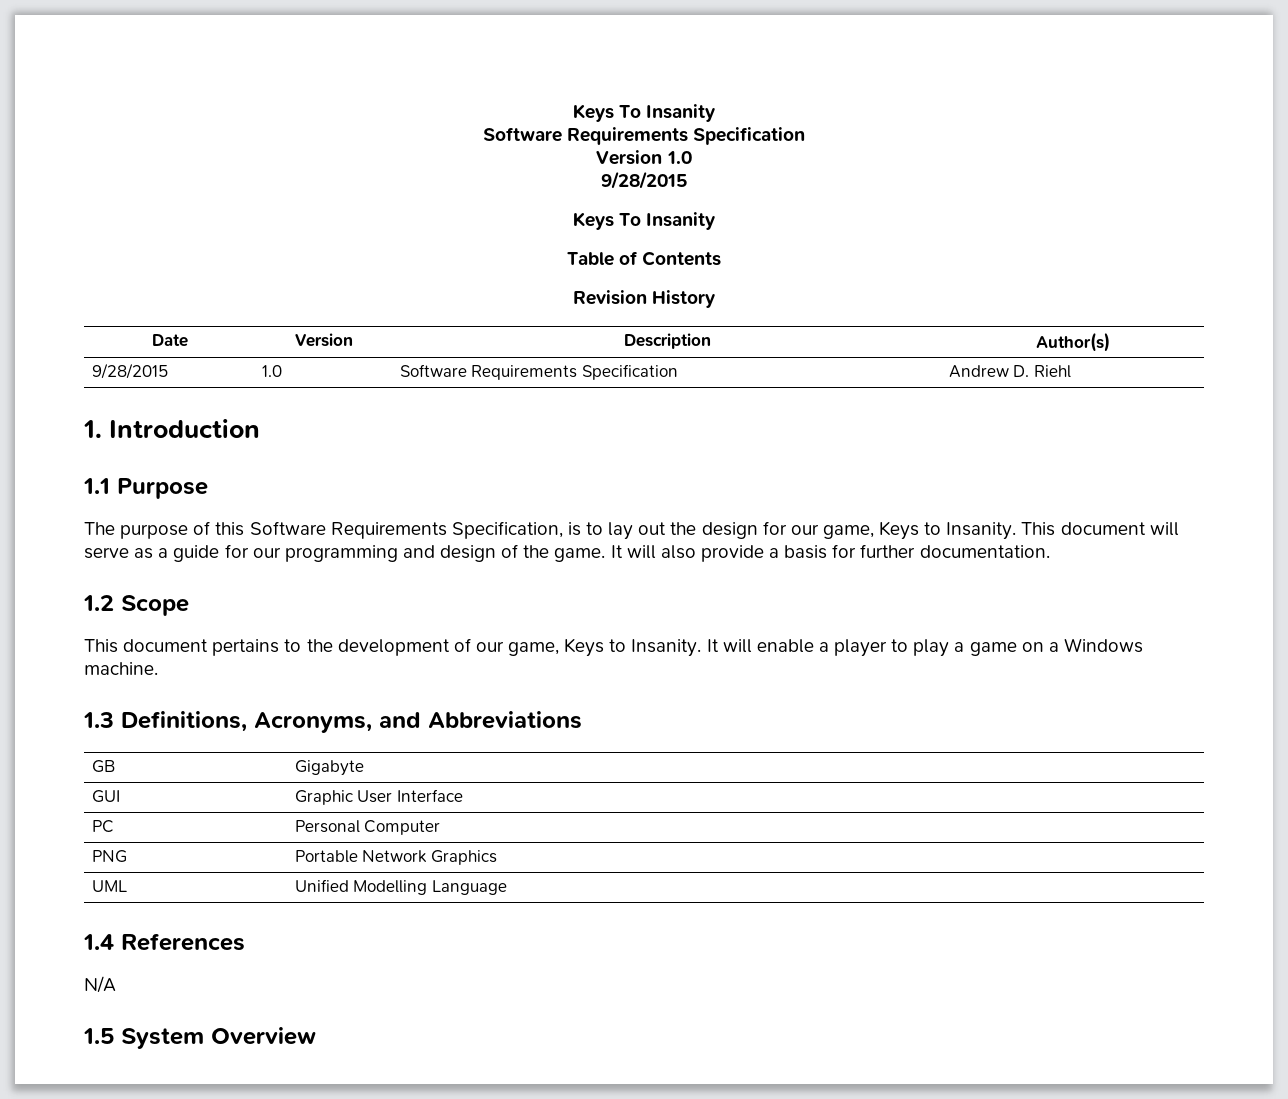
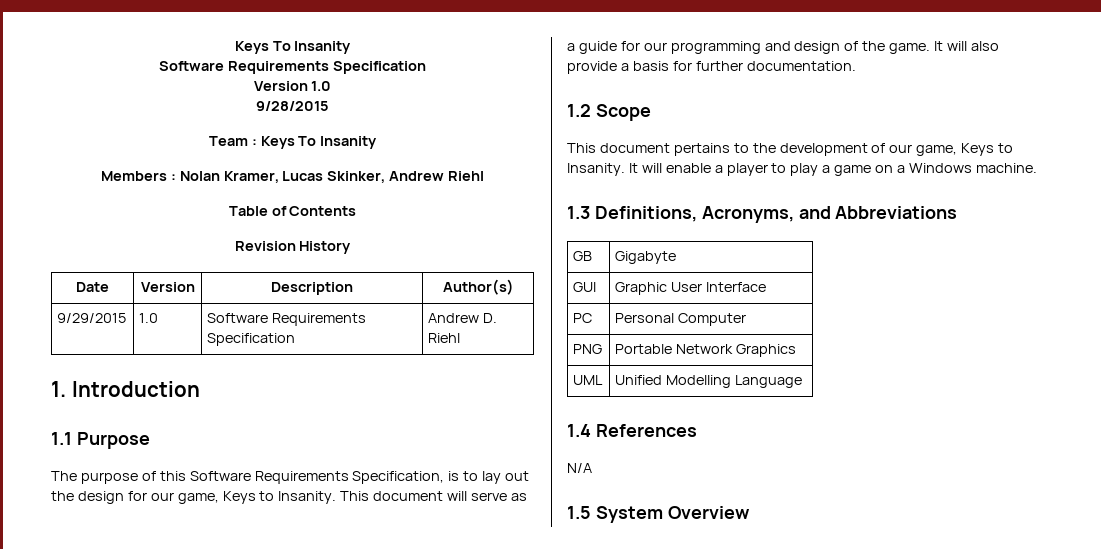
[572,212,716,230] Keys To Insanity -> [208,136,378,149] [100,171,485,183] Team : Keys To Insanity // Members : Nolan Kramer, Lucas Skinker, Andrew Riehl
[91,363,168,379] 9/28/2015 -> [57,313,127,323] 9/29/2015

